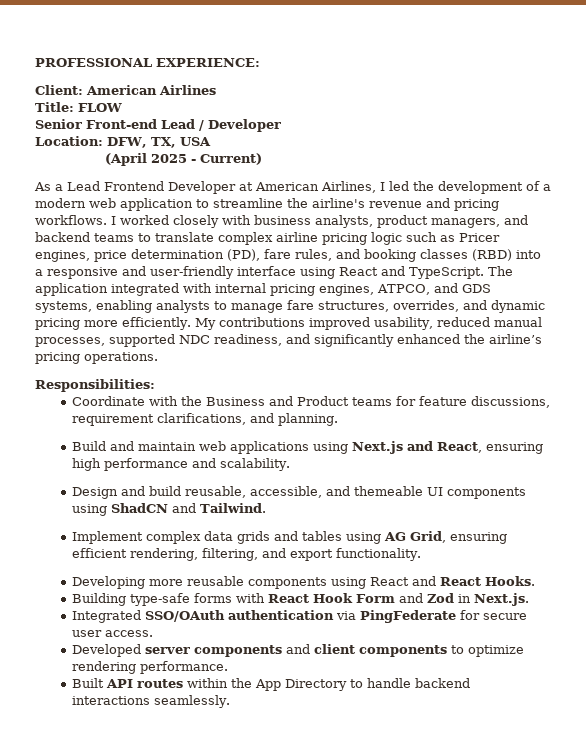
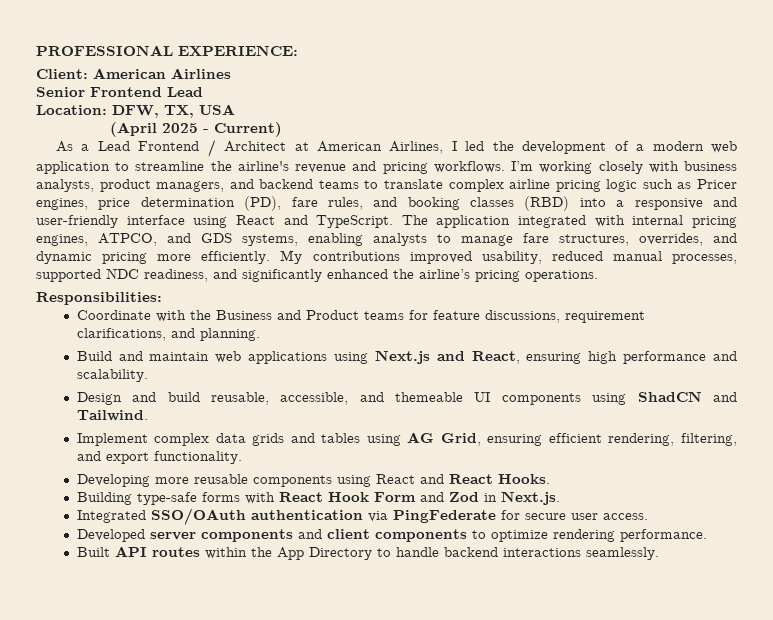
[35,102,122,112] // Title: FLOW -> (231, 73) none
[86,119,281,132] Front-end Lead / Developer -> [90,87,203,97] Frontend Lead
[168,181,236,194] Developer -> [207,139,287,157] / Architect
[111,215,169,225] I worked -> [511,161,593,174] I’m working

